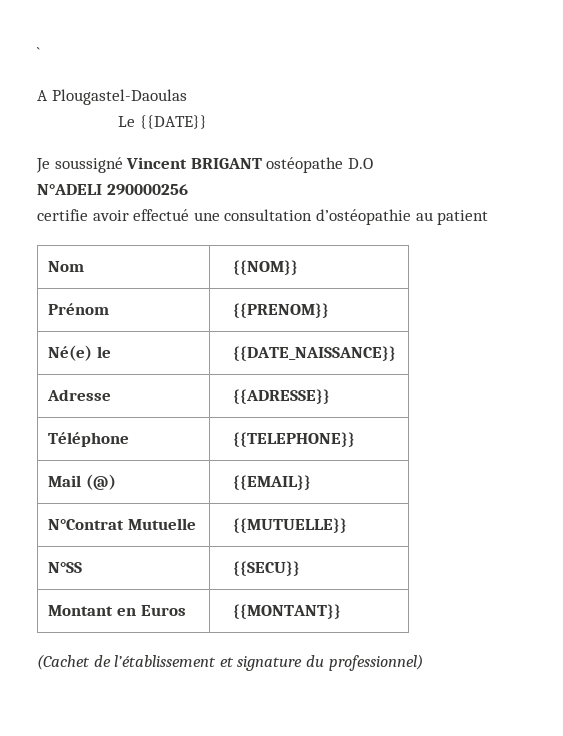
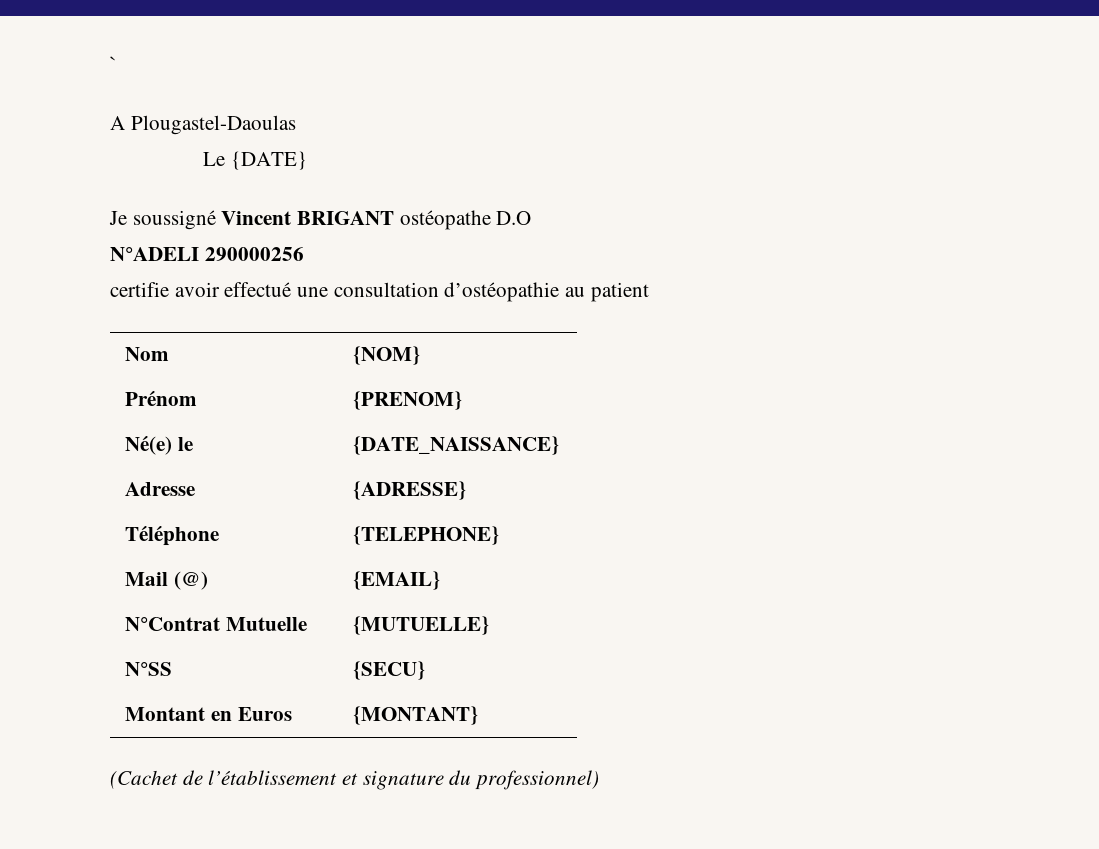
[139,115,207,129] {{DATE}} -> [230,151,307,170] {DATE}
[232,260,298,275] {{NOM}} -> [353,346,421,365] {NOM}
[232,303,329,318] {{PRENOM}} -> [353,391,463,410] {PRENOM}
[232,346,396,361] {{DATE_NAISSANCE}} -> [353,436,560,455] {DATE_NAISSANCE}
[232,389,330,404] {{ADRESSE}} -> [353,481,467,500] {ADRESSE}
[232,432,355,447] {{TELEPHONE}} -> [353,526,500,545] {TELEPHONE}
[232,475,311,490] {{EMAIL}} -> [353,571,441,590] {EMAIL}
[232,518,347,533] {{MUTUELLE}} -> [353,616,490,635] {MUTUELLE}
[232,561,300,576] {{SECU}} -> [353,661,426,680] {SECU}
[232,604,341,619] {{MONTANT}} -> [353,706,479,725] {MONTANT}

